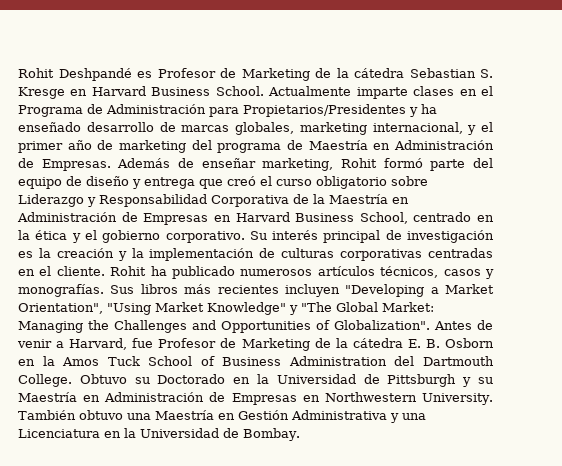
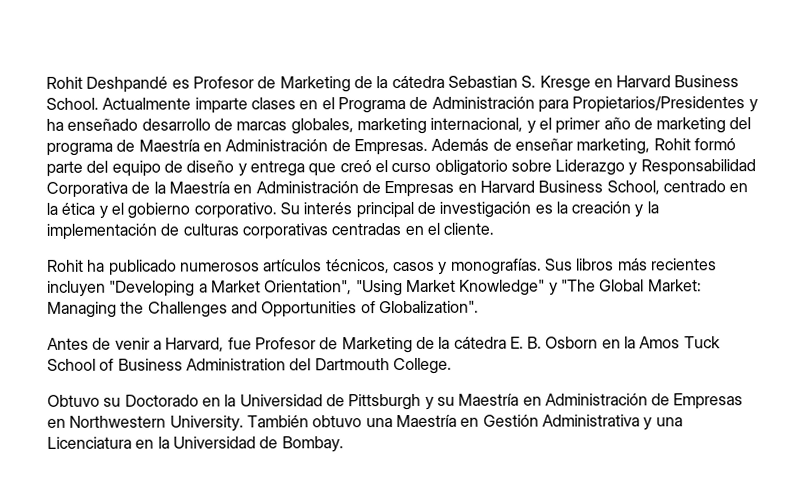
(105, 271) none -> (495, 228) //
(430, 325) none -> (479, 307) //
(72, 380) none -> (452, 366) //

